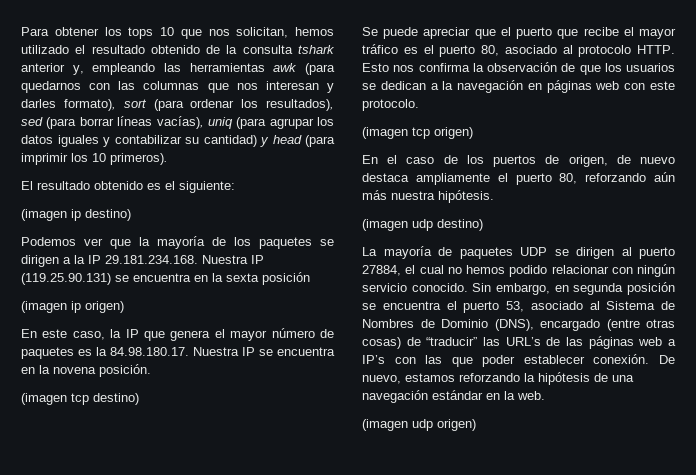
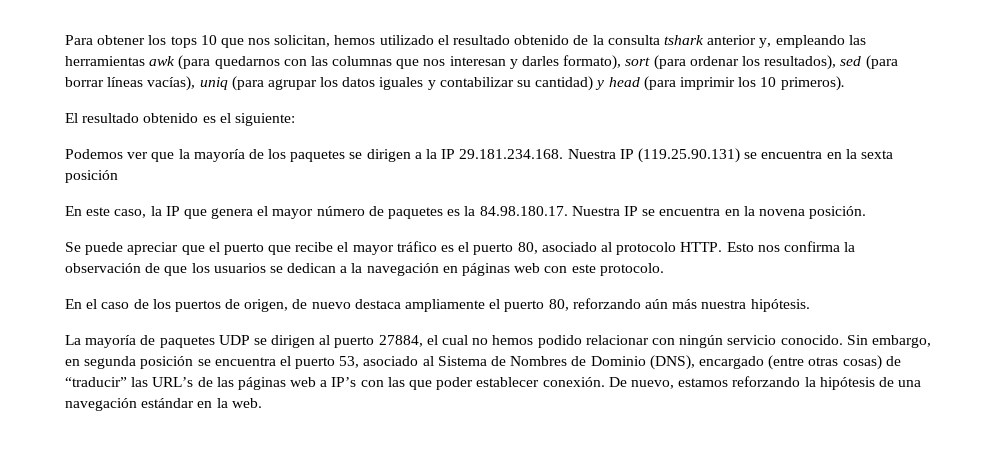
[21,209,131,221] // (imagen ip destino) -> (295, 119) none
[21,301,124,313] // (imagen ip origen) -> (118, 176) none
[21,393,139,405] // (imagen tcp destino) -> (867, 212) none
[362,127,473,139] // (imagen tcp origen) -> (664, 269) none
[362,219,483,231] // (imagen udp destino) -> (810, 305) none
[362,419,476,431] // (imagen udp origen) -> (262, 403) none

